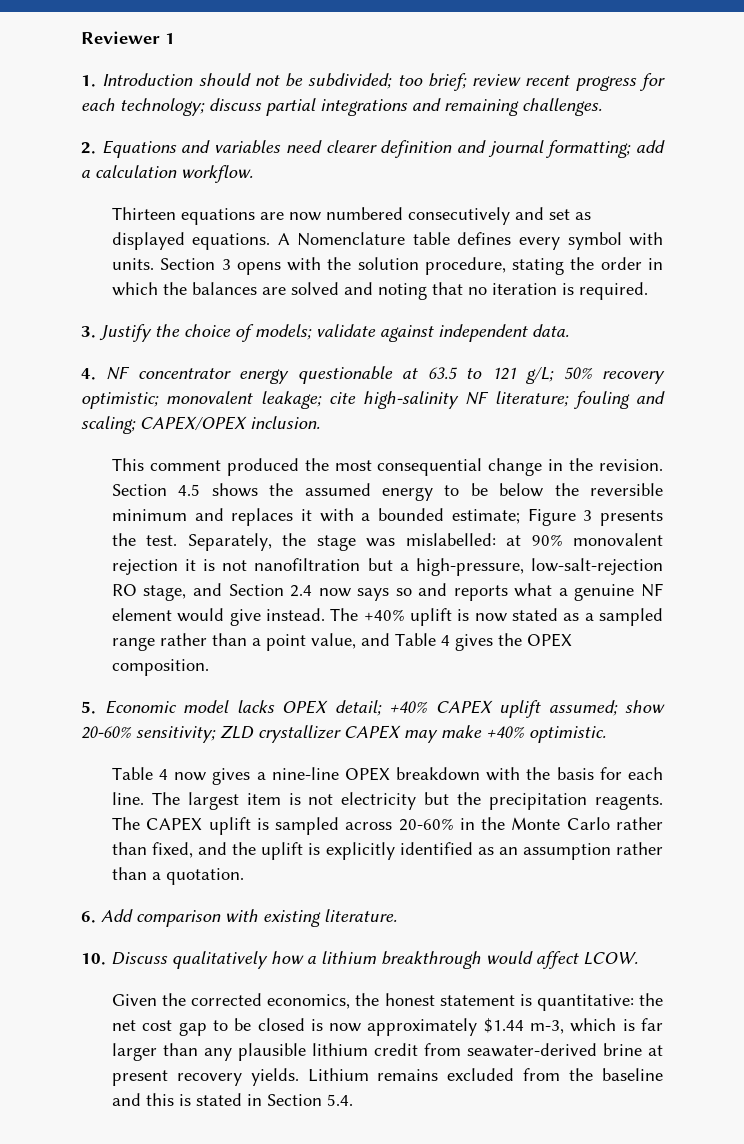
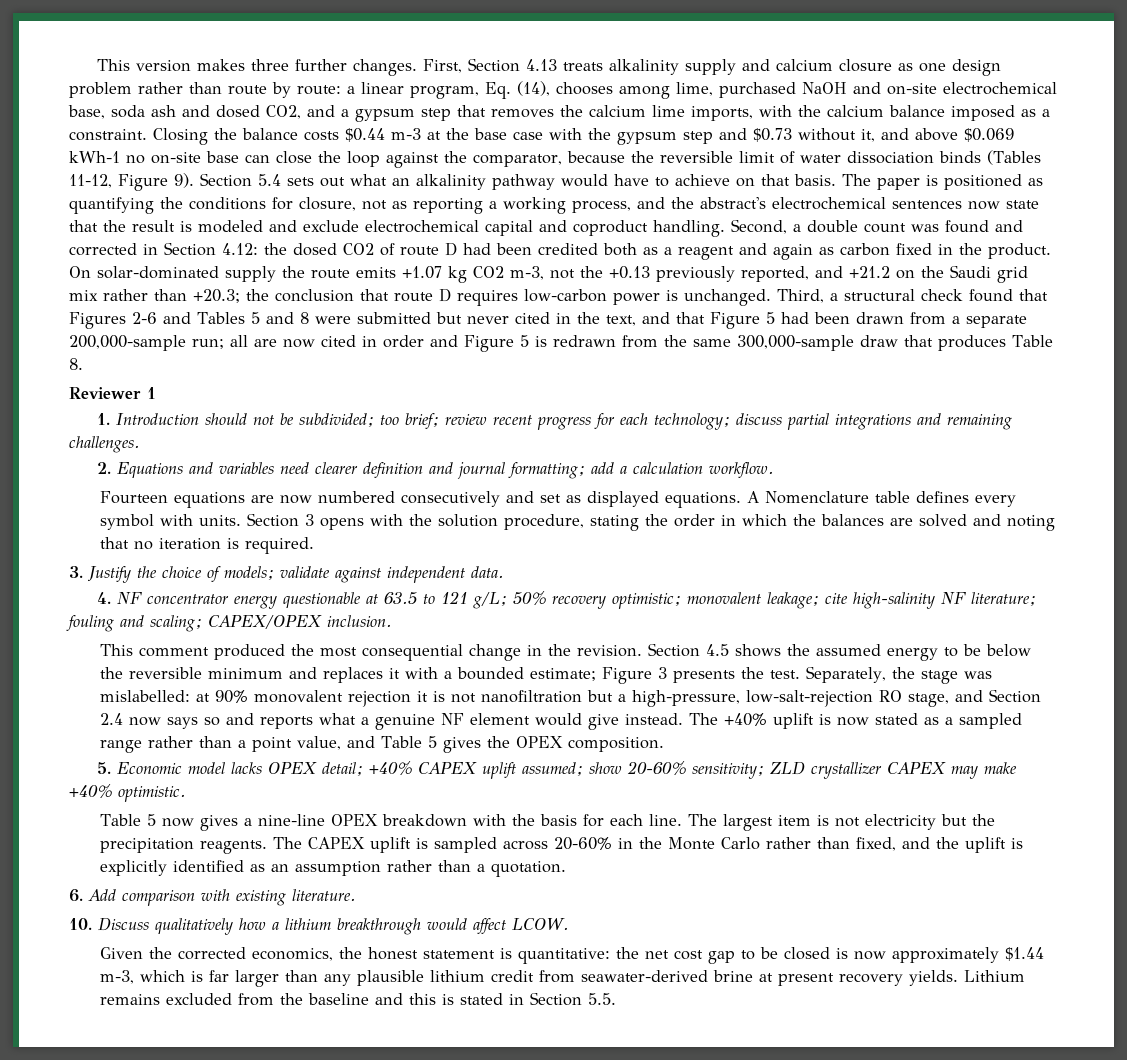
(81, 37) none -> [97,58,1002,76] [69,81,1057,99] [68,105,1050,122] [69,128,1014,145] [69,150,1041,168] [69,173,1043,191] [69,197,1039,214] [69,219,1023,237] [69,242,1051,260] [69,265,1028,283] [69,288,1048,306] [69,312,1027,329] [69,335,1053,352] [69,358,83,370] This version makes three further changes. First, Section 4.13 treats alkalinity supply and calcium closure as one design problem rather than route by route: a linear program, Eq. (14), chooses among lime, purchased NaOH and on-site electrochemical base, soda ash and dosed CO2, and a gypsum step that removes the calcium lime imports, with the calcium balance imposed as a constraint. Closing the balance costs $0.44 m-3 at the base case with the gypsum step and $0.73 without it, and above $0.069 kWh-1 no on-site base can close the loop against the comparator, because the reversible limit of water dissociation binds (Tables 11-12, Figure 9). Section 5.4 sets out what an alkalinity pathway would have to achieve on that basis. The paper is positioned as quantifying the conditions for closure, not as reporting a working process, and the abstract's electrochemical sentences now state that the result is modeled and exclude electrochemical capital and coproduct handling. Second, a double count was found and corrected in Section 4.12: the dosed CO2 of route D had been credited both as a reagent and again as carbon fixed in the product. On solar-dominated supply the route emits +1.07 kg CO2 m-3, not the +0.13 previously reported, and +21.2 on the Saudi grid mix rather than +20.3; the conclusion that route D requires low-carbon power is unchanged. Third, a structural check found that Figures 2-6 and Tables 5 and 8 were submitted but never cited in the text, and that Figure 5 had been drawn from a separate 200,000-sample run; all are now cited in order and Figure 5 is redrawn from the same 300,000-sample draw that produces Table 8. //
[111,207,176,220] Thirteen -> [99,491,168,504] Fourteen
[440,635,450,646] 4 -> [427,736,437,748] 5
[159,769,169,780] 4 -> [146,814,156,826] 5
[326,1094,353,1106] 5.4. -> [587,993,616,1005] 5.5.

